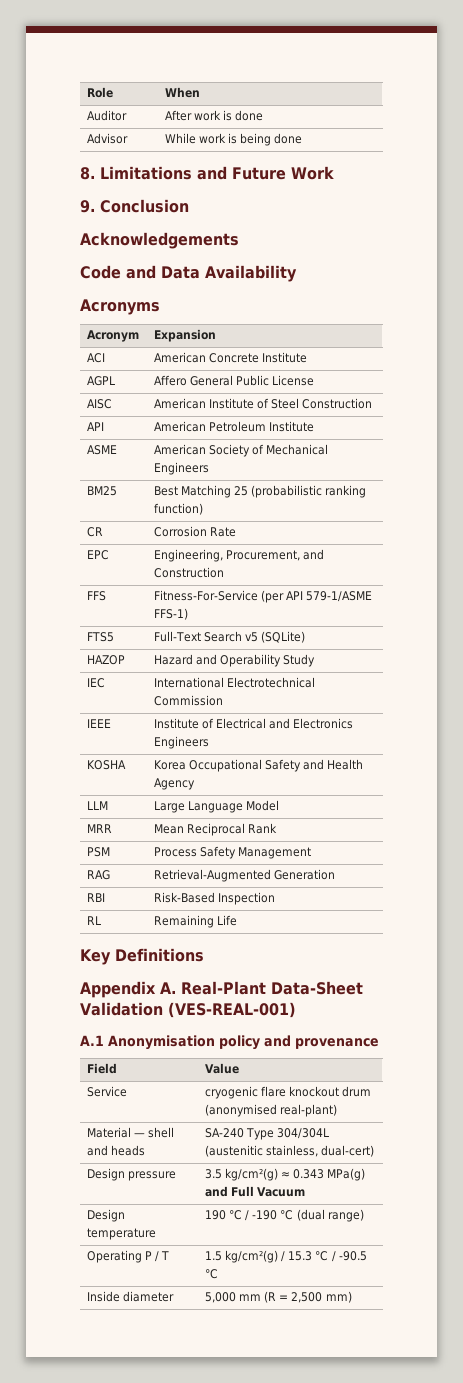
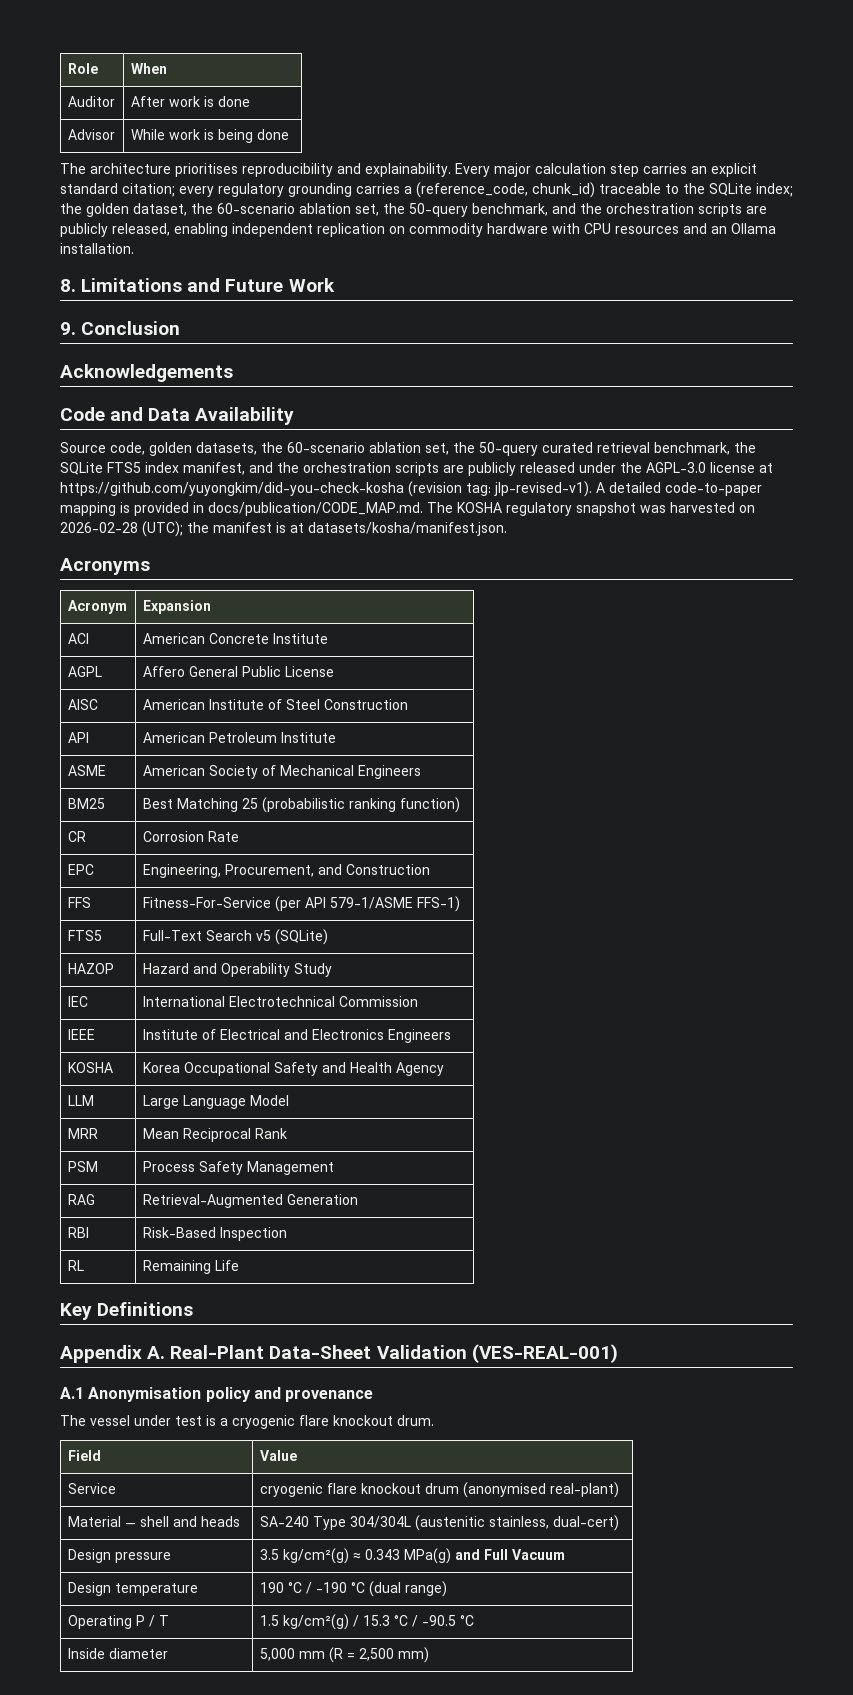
(303, 138) none -> [60,163,757,177] [60,182,793,198] [60,203,767,217] [60,223,776,237] [60,243,134,254] // The architecture prioritises reproducibility and explainability. Every major calculation step carries an explicit standard citation; every regulatory grounding carries a (reference_code, chunk_id) traceable to the SQLite index; the golden dataset, the 60-scenario ablation set, the 50-query benchmark, and the orchestration scripts are publicly released, enabling independent replication on commodity hardware with CPU resources and an Ollama installation.
(297, 273) none -> [60,442,756,456] [60,462,773,476] [60,481,762,497] [60,502,755,516] [60,521,507,537] // Source code, golden datasets, the 60-scenario ablation set, the 50-query curated retrieval benchmark, the SQLite FTS5 index manifest, and the orchestration scripts are publicly released under the AGPL-3.0 license at https://github.com/yuyongkim/did-you-check-kosha (revision tag: jlp-revised-v1). A detailed code-to-paper mapping is provided in docs/publication/CODE_MAP.md. The KOSHA regulatory snapshot was harvested on 2026-02-28 (UTC); the manifest is at datasets/kosha/manifest.json.
(379, 1043) none -> [60,1415,434,1429] // The vessel under test is a cryogenic flare knockout drum.

